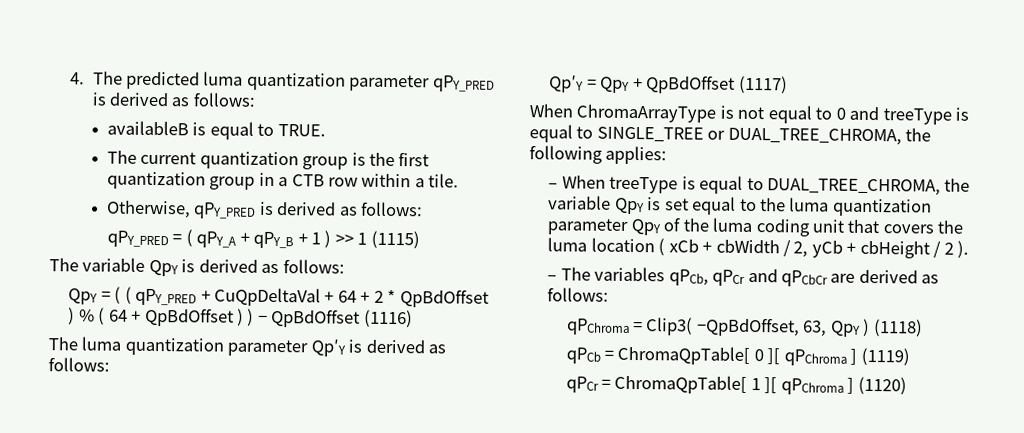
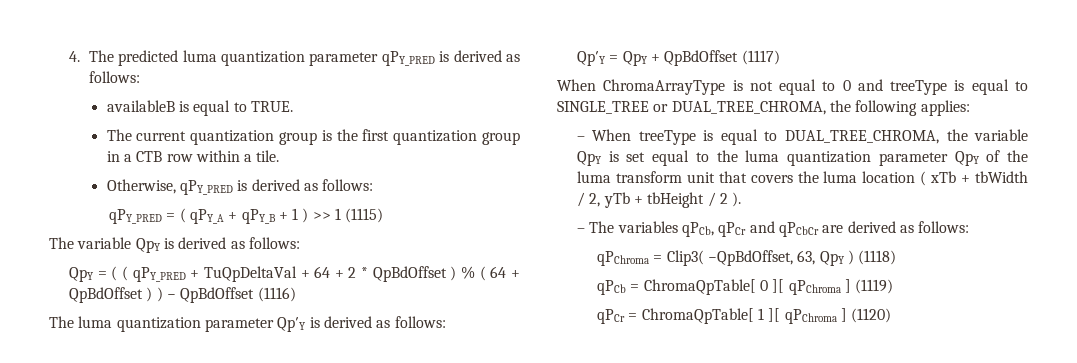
[213,287,321,307] CuQpDeltaVal -> [203,266,297,282] TuQpDeltaVal
[755,219,810,237] coding -> [615,171,682,183] transform
[668,239,930,259] xCb + cbWidth / 2, yCb + cbHeight -> [930,171,1029,183] [576,192,705,208] xTb + tbWidth / 2, yTb + tbHeight

